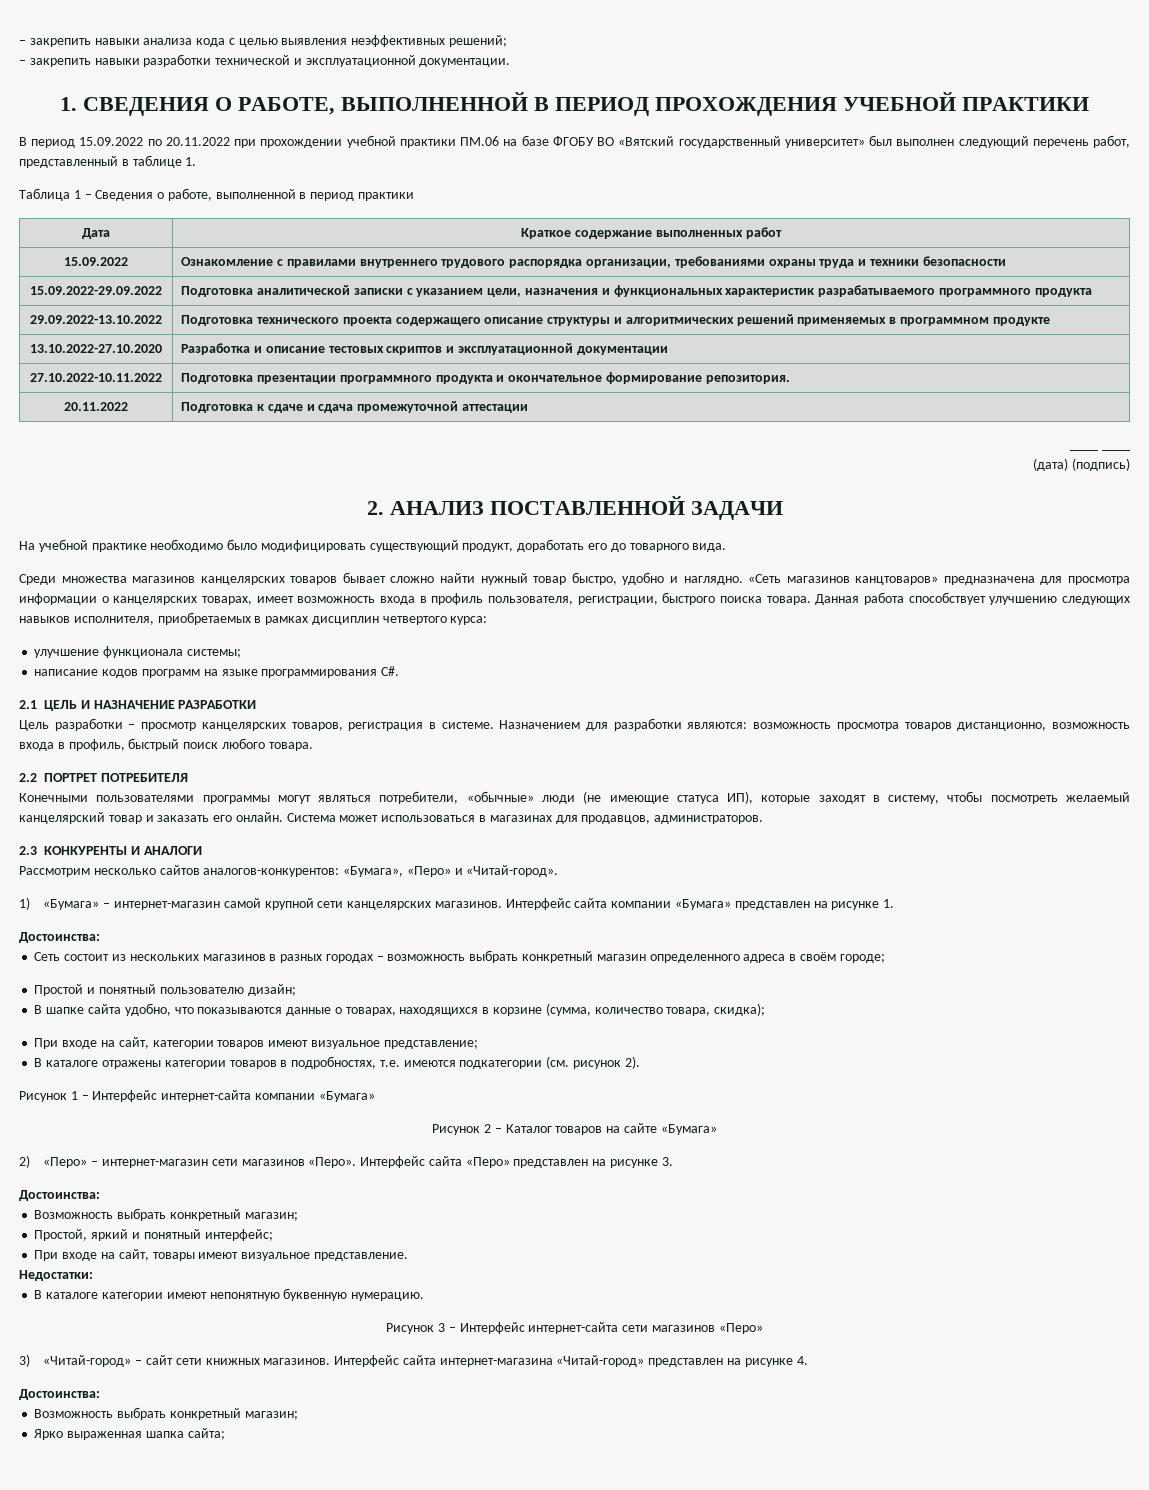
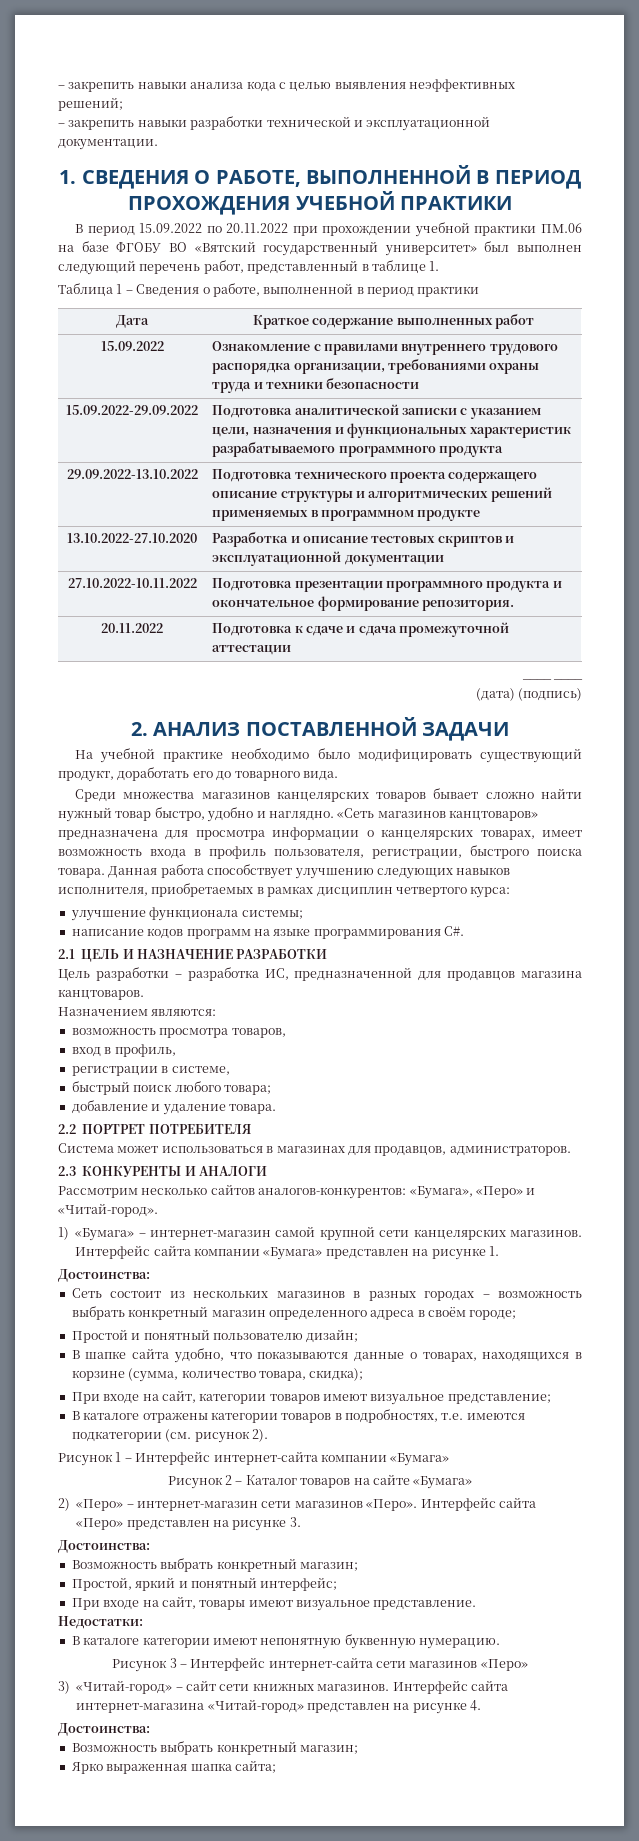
[141,718,682,731] просмотр канцелярских товаров, регистрация в системе. Назначением для разработки -> [187,967,582,981] [58,989,144,1000] [58,1007,148,1016] разработка ИС, предназначенной для продавцов магазина канцтоваров. // Назначением
(748, 725) none -> (217, 1012) //
[904,722,1131,731] [19,738,313,751] [19,773,188,782] [19,791,1131,804] [19,812,283,824] товаров дистанционно, возможность входа в профиль, быстрый поиск любого товара. // 2.2 ПОРТРЕТ ПОТРЕБИТЕЛЯ // Конечными пользователями программы могут являться потребители, «обычные» люди (не имеющие статуса ИП), которые заходят в систему, чтобы посмотреть желаемый канцелярский товар и заказать его онлайн. -> [231,1028,286,1038] [71,1044,176,1057] [71,1066,230,1076] [71,1081,271,1095] [71,1100,276,1115] [58,1124,251,1134] товаров, // вход в профиль, // регистрации в системе, // быстрый поиск любого товара; // добавление и удаление товара. // 2.2 ПОРТРЕТ ПОТРЕБИТЕЛЯ //

